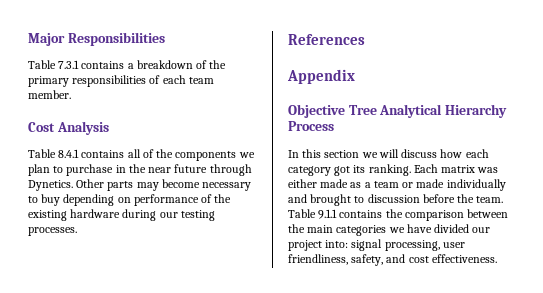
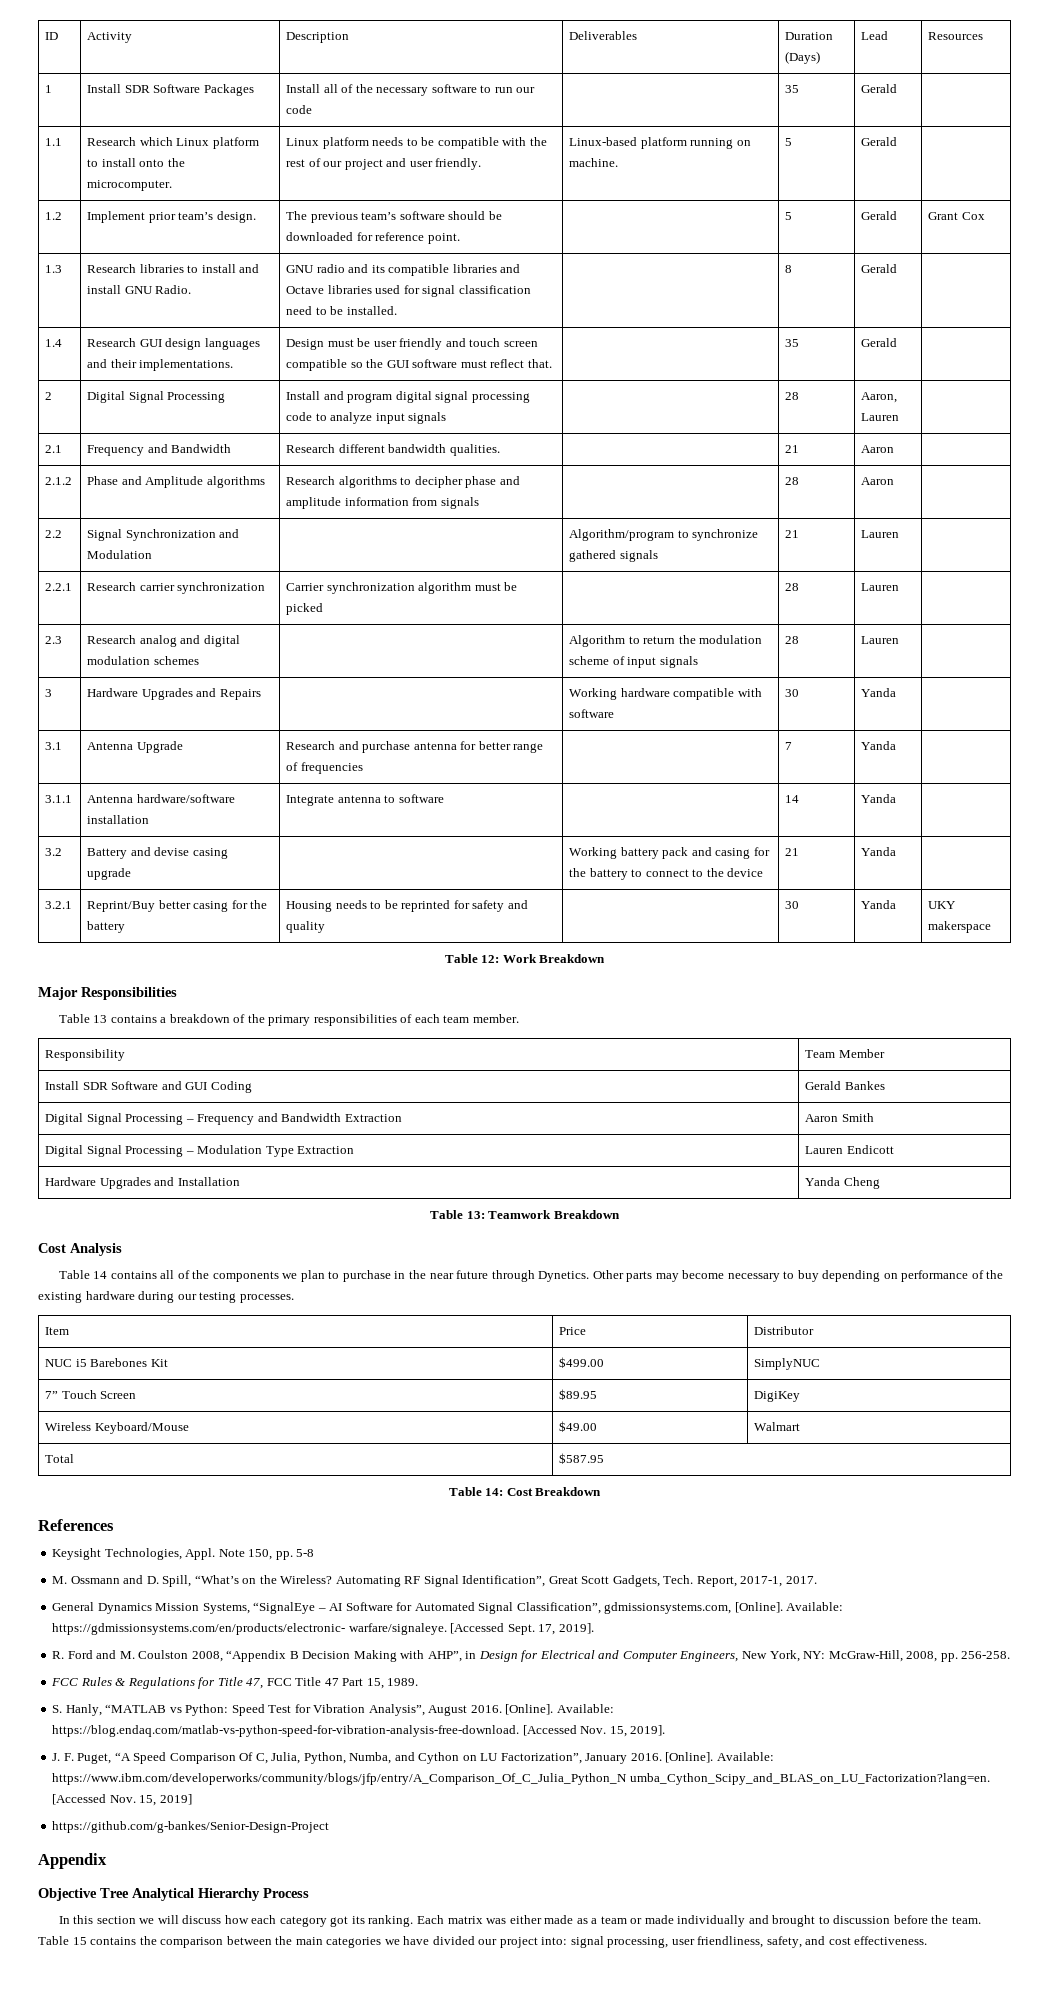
(28, 39) none -> [45,32,59,40] [87,32,133,43] [286,32,350,43] [569,31,638,40] [785,32,834,40] [785,51,821,64] [861,31,889,40] [928,32,984,40] [45,85,53,93] [87,84,254,96] [286,84,536,96] [286,105,313,114] [785,85,800,93] [861,84,898,93] [45,138,63,146] [87,137,259,149] [87,158,185,167] [87,180,173,191] [286,137,547,149] [286,158,482,170] [569,137,751,149] [569,158,619,167] [785,138,793,146] [861,137,898,146] [45,212,63,220] [87,211,256,223] [286,211,502,223] [286,232,460,244] [785,212,793,220] [861,211,898,220] [928,212,985,220] [45,265,63,273] [87,264,260,273] [87,285,192,294] [286,264,521,276] [286,285,531,297] [286,306,397,315] [785,265,793,273] [861,264,898,273] [45,339,63,347] [87,338,260,350] [87,359,234,371] [286,338,538,350] [286,359,552,371] [785,339,800,347] [861,338,898,347] [45,392,53,400] [87,391,226,403] [286,391,530,403] [286,412,447,424] [785,392,800,400] [861,392,898,403] [861,413,900,421] [45,445,63,453] [87,444,232,456] [286,444,500,456] [785,445,800,453] [861,445,895,453] [45,477,73,485] [87,476,265,488] [286,476,520,488] [286,497,479,509] [785,477,800,485] [861,477,895,485] [45,530,63,538] [87,529,240,541] [87,550,153,559] [569,529,759,541] [569,550,658,562] [785,530,800,538] [861,530,900,538] [45,583,73,591] [87,582,266,594] [286,582,518,594] [286,603,324,615] [785,583,800,591] [861,583,900,591] [45,636,63,644] [87,635,240,647] [87,656,199,665] [569,635,763,647] [569,656,698,668] [785,636,800,644] [861,636,900,644] [45,689,53,697] [87,688,261,700] [569,688,762,700] [569,709,615,718] [785,689,800,697] [861,688,897,697] [45,742,63,750] [87,741,183,753] [286,741,544,753] [286,762,363,774] [785,742,793,750] [861,741,897,750] [45,795,73,803] [87,794,235,803] [87,815,150,824] [286,794,444,806] [785,795,800,803] [861,794,897,803] [45,848,63,856] [87,847,228,859] [87,868,132,880] [569,847,770,859] [569,868,764,880] [785,848,800,856] [861,847,897,856] [45,901,73,909] [87,900,268,912] [87,921,126,933] [286,900,528,912] [286,921,326,933] [785,901,800,909] [861,900,897,909] [928,901,957,909] [928,921,992,933] [444,954,606,963] ID | Activity | Description | Deliverables | Duration (Days) | Lead | Resources // 1 | Install SDR Software Packages | Install all of the necessary software to run our code | | 35 | Gerald | // 1.1 | Research which Linux platform to install onto the microcomputer. | Linux platform needs to be compatible with the rest of our project and user friendly. | Linux-based platform running on machine. | 5 | Gerald | // 1.2 | Implement prior team’s design. | The previous team’s software should be downloaded for reference point. | | 5 | Gerald | Grant Cox // 1.3 | Research libraries to install and install GNU Radio. | GNU radio and its compatible libraries and Octave libraries used for signal classification need to be installed. | | 8 | Gerald | // 1.4 | Research GUI design languages and their implementations. | Design must be user friendly and touch screen compatible so the GUI software must reflect that. | | 35 | Gerald | // 2 | Digital Signal Processing | Install and program digital signal processing code to analyze input signals | | 28 | Aaron, Lauren | // 2.1 | Frequency and Bandwidth | Research different bandwidth qualities. | | 21 | Aaron | // 2.1.2 | Phase and Amplitude algorithms | Research algorithms to decipher phase and amplitude information from signals | | 28 | Aaron | // 2.2 | Signal Synchronization and Modulation | | Algorithm/program to synchronize gathered signals | 21 | Lauren | // 2.2.1 | Research carrier synchronization | Carrier synchronization algorithm must be picked | | 28 | Lauren | // 2.3 | Research analog and digital modulation schemes | | Algorithm to return the modulation scheme of input signals | 28 | Lauren | // 3 | Hardware Upgrades and Repairs | | Working hardware compatible with software | 30 | Yanda | // 3.1 | Antenna Upgrade | Research and purchase antenna for better range of frequencies | | 7 | Yanda | // 3.1.1 | Antenna hardware/software installation | Integrate antenna to software | | 14 | Yanda | // 3.2 | Battery and devise casing upgrade | | Working battery pack and casing for the battery to connect to the device | 21 | Yanda | // 3.2.1 | Reprint/Buy better casing for the battery | Housing needs to be reprinted for safety and quality | | 30 | Yanda | UKY makerspace // Table 12: Work Breakdown //
[58,60,80,69] 7.3.1 -> [93,1015,108,1023] 13
(71, 94) none -> [45,1049,126,1061] [805,1049,885,1058] [45,1081,252,1093] [805,1081,885,1090] [45,1113,402,1125] [805,1113,874,1122] [45,1145,355,1157] [805,1145,894,1154] [45,1177,240,1189] [805,1177,880,1189] [430,1210,620,1219] // Responsibility | Team Member // Install SDR Software and GUI Coding | Gerald Bankes // Digital Signal Processing – Frequency and Bandwidth Extraction | Aaron Smith // Digital Signal Processing – Modulation Type Extraction | Lauren Endicott // Hardware Upgrades and Installation | Yanda Cheng // Table 13: Teamwork Breakdown
[58,149,80,158] 8.4.1 -> [93,1271,108,1279] 14
[288,34,365,45] // References -> [45,1327,70,1335] [559,1327,587,1335] [754,1326,815,1335] [45,1358,168,1367] [559,1357,605,1368] [754,1358,821,1370] [45,1390,137,1399] [559,1389,598,1400] [754,1391,801,1402] [45,1422,189,1434] [559,1421,598,1432] [754,1422,801,1431] [45,1454,75,1463] [559,1453,605,1464] [448,1487,602,1496] [38,1519,114,1531] [52,1548,315,1560] [52,1575,817,1587] [52,1602,844,1614] [52,1623,594,1635] [52,1650,1011,1662] [51,1677,419,1689] [52,1704,614,1716] [52,1725,666,1737] [52,1752,774,1764] [52,1773,990,1785] [52,1794,192,1806] [52,1821,330,1833] // Item | Price | Distributor // NUC i5 Barebones Kit | $499.00 | SimplyNUC // 7” Touch Screen | $89.95 | DigiKey // Wireless Keyboard/Mouse | $49.00 | Walmart // Total | $587.95 // Table 14: Cost Breakdown // References // Keysight Technologies, Appl. Note 150, pp. 5-8 // M. Ossmann and D. Spill, “What’s on the Wireless? Automating RF Signal Identification”, Great Scott Gadgets, Tech. Report, 2017-1, 2017. // General Dynamics Mission Systems, “SignalEye – AI Software for Automated Signal Classification”, gdmissionsystems.com, [Online]. Available: https://gdmissionsystems.com/en/products/electronic- warfare/signaleye. [Accessed Sept. 17, 2019]. // R. Ford and M. Coulston 2008, “Appendix B Decision Making with AHP”, in Design for Electrical and Computer Engineers, New York, NY: McGraw-Hill, 2008, pp. 256-258. // FCC Rules & Regulations for Title 47, FCC Title 47 Part 15, 1989. // S. Hanly, “MATLAB vs Python: Speed Test for Vibration Analysis”, August 2016. [Online]. Available: https://blog.endaq.com/matlab-vs-python-speed-for-vibration-analysis-free-download. [Accessed Nov. 15, 2019]. // J. F. Puget, “A Speed Comparison Of C, Julia, Python, Numba, and Cython on LU Factorization”, January 2016. [Online]. Available: https://www.ibm.com/developerworks/community/blogs/jfp/entry/A_Comparison_Of_C_Julia_Python_N umba_Cython_Scipy_and_BLAS_on_LU_Factorization?lang=en. [Accessed Nov. 15, 2019] // https://github.com/g-bankes/Senior-Design-Project
[318,209,338,219] 9.1.1 -> [72,1937,87,1945] 15

